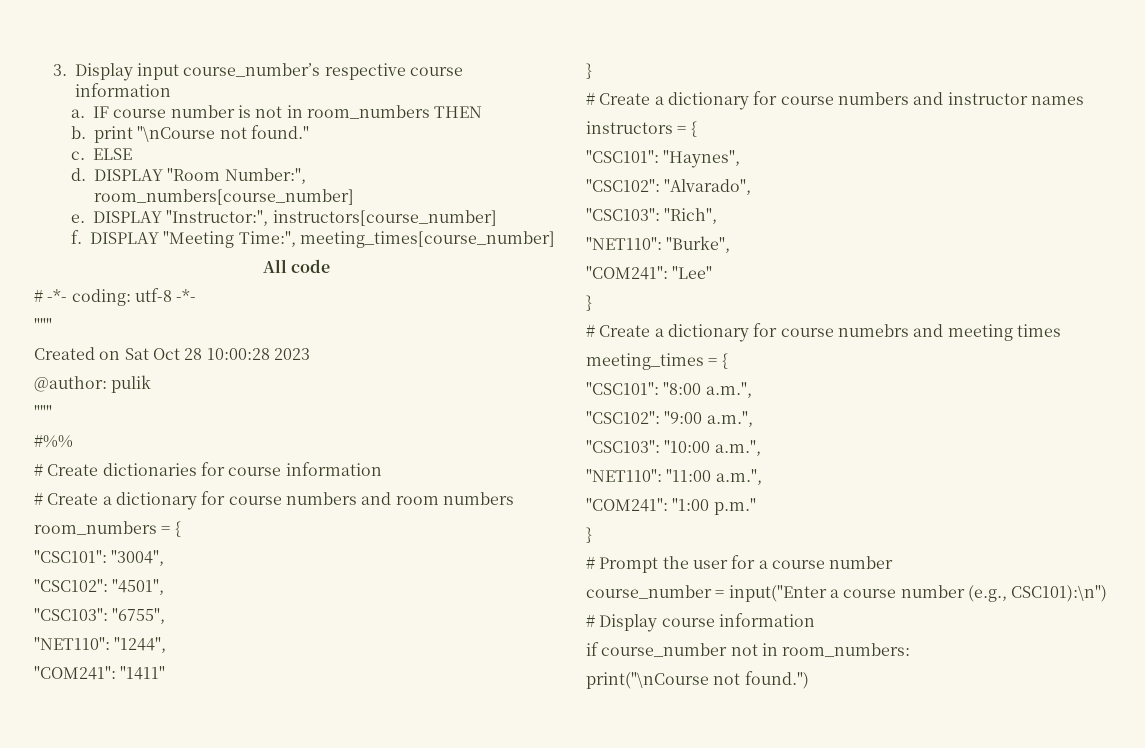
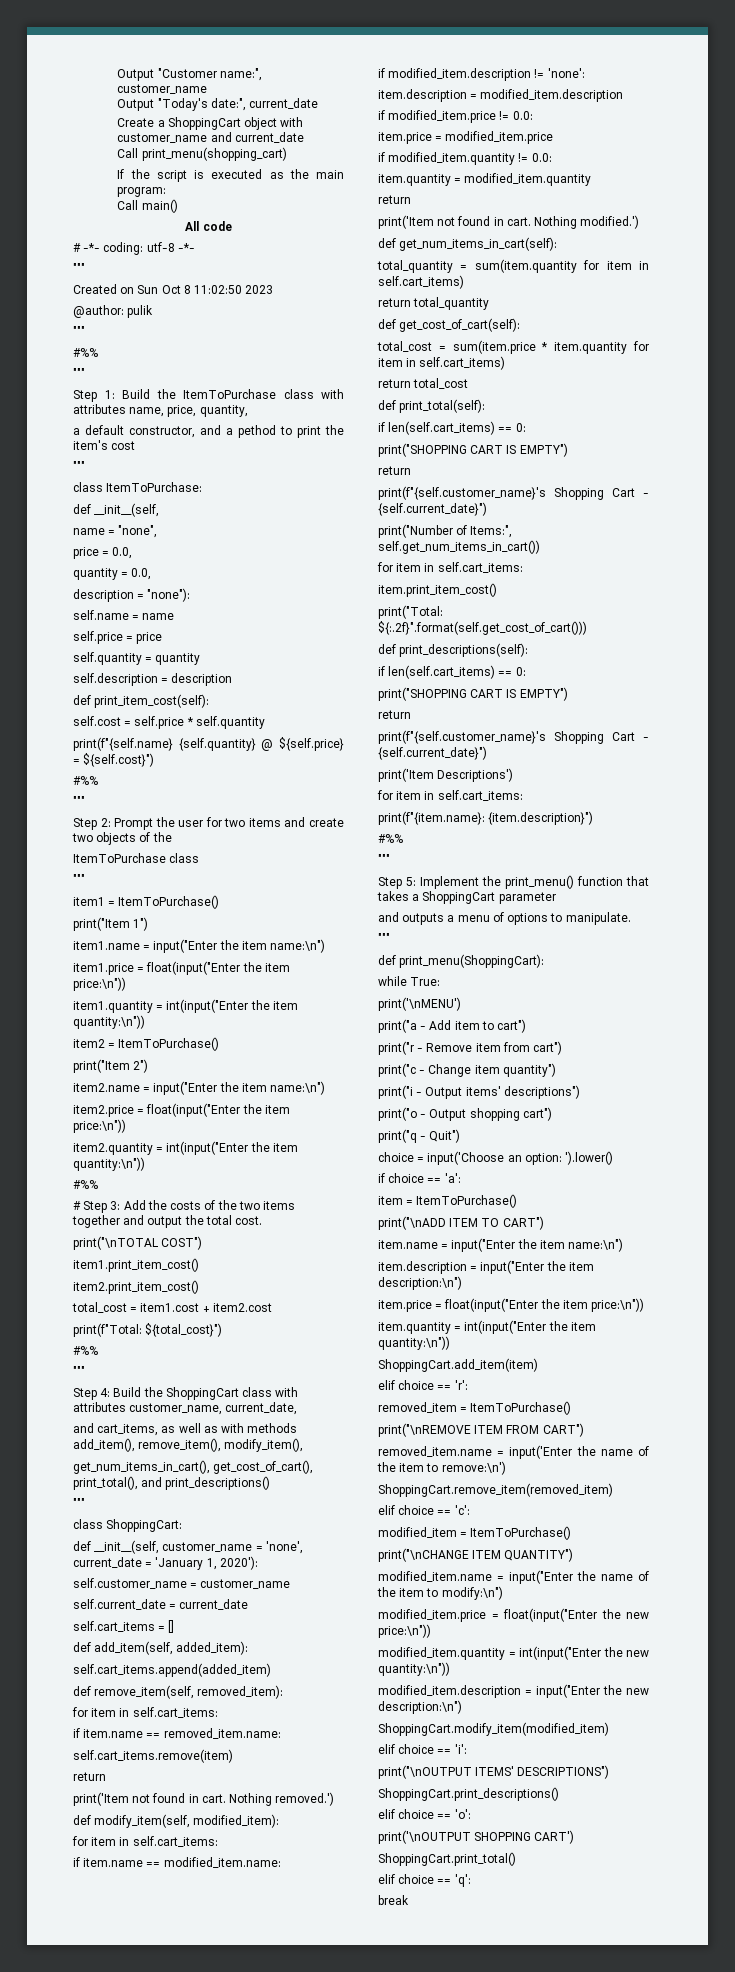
[52,63,463,81] [74,83,171,97] [71,105,483,119] [71,125,310,143] [71,148,133,160] [71,168,306,184] [94,189,355,205] [71,210,497,226] [71,230,556,248] 3. Display input course_number’s respective course information // a. IF course number is not in room_numbers THEN // b. print "\nCourse not found." // c. ELSE // d. DISPLAY "Room Number:", room_numbers[course_number] // e. DISPLAY "Instructor:", instructors[course_number] // f. DISPLAY "Meeting Time:", meeting_times[course_number] -> [117,68,262,81] [117,84,208,94] [117,98,319,111] [117,117,304,130] [117,132,304,143] [117,147,287,161] [117,169,344,182] [117,187,167,197] [117,199,178,213] Output "Customer name:", customer_name // Output "Today's date:", current_date // Create a ShoppingCart object with customer_name and current_date // Call print_menu(shopping_cart) // If the script is executed as the main program: // Call main()
[124,348,270,360] Sat Oct 28 10:00:28 -> [137,285,243,294] Sun Oct 8 11:02:50
[34,462,382,476] [34,491,514,510] [34,521,181,537] [34,550,165,566] [34,579,165,595] [34,608,166,624] [34,637,167,653] [34,666,166,680] [586,63,592,79] [586,91,1084,110] [586,121,697,137] [586,150,741,168] [586,179,752,195] [586,208,718,224] [586,236,731,253] [586,266,713,280] [586,295,592,311] [586,323,1061,342] [586,353,728,370] [586,382,752,398] [586,411,753,427] [586,440,761,456] [586,469,762,485] [586,498,756,515] [586,527,592,543] [586,555,894,573] [586,585,1108,602] [586,613,815,632] [586,642,911,657] [586,671,809,689] # Create dictionaries for course information // # Create a dictionary for course numbers and room numbers // room_numbers = { // "CSC101": "3004", // "CSC102": "4501", // "CSC103": "6755", // "NET110": "1244", // "COM241": "1411" // } // # Create a dictionary for course numbers and instructor names // instructors = { // "CSC101": "Haynes", // "CSC102": "Alvarado", // "CSC103": "Rich", // "NET110": "Burke", // "COM241": "Lee" // } // # Create a dictionary for course numebrs and meeting times // meeting_times = { // "CSC101": "8:00 a.m.", // "CSC102": "9:00 a.m.", // "CSC103": "10:00 a.m.", // "NET110": "11:00 a.m.", // "COM241": "1:00 p.m." // } // # Prompt the user for a course number // course_number = input("Enter a course number (e.g., CSC101):\n") // # Display course information // if course_number not in room_numbers: // print("\nCourse not found.") -> [73,368,85,378] [73,389,344,402] [73,404,248,417] [73,425,344,438] [73,440,136,450] [73,461,85,471] [73,482,203,492] [73,503,160,517] [73,525,158,538] [73,547,133,559] [73,568,152,580] [73,588,191,602] [73,610,175,620] [73,631,163,644] [73,652,201,665] [73,673,233,686] [73,694,210,708] [73,716,265,729] [73,737,345,751] [73,753,155,767] [73,776,98,785] [73,796,85,806] [73,817,344,830] [72,832,172,845] [73,853,200,863] [73,874,85,884] [73,895,220,909] [73,917,149,931] [73,939,326,953] [73,961,290,975] [73,977,126,991] [73,999,298,1013] [73,1015,145,1029] [73,1037,220,1051] [73,1059,149,1073] [73,1081,326,1095] [73,1103,290,1117] [73,1119,126,1133] [73,1141,298,1155] [73,1157,145,1171] [73,1180,98,1189] [73,1200,296,1213] [72,1215,263,1228] [73,1236,203,1250] [73,1258,199,1272] [73,1280,199,1294] [72,1302,272,1313] [73,1323,223,1337] [73,1346,98,1355] [73,1366,85,1376] [73,1387,299,1400] [73,1402,298,1415] [73,1423,298,1436] [73,1438,304,1452] [73,1460,314,1474] [73,1476,271,1490] [73,1498,85,1508] [73,1519,183,1532] [73,1540,303,1554] [73,1556,258,1570] [73,1578,291,1589] [73,1599,249,1610] [73,1620,175,1633] [73,1641,249,1655] [73,1663,271,1677] [73,1685,284,1699] [72,1707,218,1718] [73,1728,281,1739] [73,1749,233,1763] [73,1772,106,1781] [73,1792,335,1806] [73,1814,280,1828] [72,1836,218,1847] [73,1857,281,1868] [378,68,585,81] [378,89,624,102] [378,110,533,123] [378,131,554,144] [378,152,552,165] [378,173,592,186] [378,195,411,204] [378,215,640,229] [378,237,558,251] [377,259,649,273] [378,275,464,289] [378,297,490,310] [378,318,521,332] [377,340,649,354] [378,356,506,370] [378,378,469,389] [378,399,486,413] [378,421,526,435] [378,443,568,457] [378,466,411,475] [378,486,649,500] [378,502,487,516] [378,524,513,538] [378,540,540,554] [377,562,523,573] [378,583,497,597] [378,605,443,619] [378,621,587,635] [378,643,529,657] [378,665,526,679] [378,687,568,701] [378,710,411,719] [378,730,649,744] [378,746,487,760] [378,768,514,782] [377,790,523,801] [378,811,594,825] [378,834,403,843] [378,854,390,864] [378,875,649,889] [377,891,556,904] [378,912,631,925] [378,933,390,943] [378,954,545,968] [378,976,441,986] [378,997,461,1011] [378,1019,527,1033] [378,1041,563,1055] [378,1063,556,1077] [378,1085,580,1099] [378,1107,552,1121] [378,1129,461,1143] [378,1151,614,1165] [378,1173,461,1183] [378,1194,518,1208] [378,1216,544,1230] [378,1238,624,1252] [378,1260,594,1274] [378,1276,462,1290] [378,1298,645,1312] [378,1320,596,1334] [378,1336,450,1350] [378,1358,538,1372] [378,1380,468,1390] [378,1401,572,1415] [378,1423,584,1437] [378,1445,649,1459] [377,1461,506,1475] [378,1483,613,1497] [378,1505,470,1515] [378,1526,572,1540] [378,1548,574,1562] [378,1570,649,1584] [377,1586,503,1600] [378,1608,649,1622] [378,1624,431,1638] [378,1646,649,1660] [378,1662,450,1676] [378,1684,649,1698] [378,1700,462,1714] [378,1722,609,1736] [378,1744,467,1754] [378,1765,610,1779] [378,1787,559,1801] [378,1809,471,1819] [378,1830,575,1844] [378,1852,516,1866] [378,1874,471,1887] [378,1895,409,1905] """ // Step 1: Build the ItemToPurchase class with attributes name, price, quantity, // a default constructor, and a pethod to print the item's cost // """ // class ItemToPurchase: // def __init__(self, // name = "none", // price = 0.0, // quantity = 0.0, // description = "none"): // self.name = name // self.price = price // self.quantity = quantity // self.description = description // def print_item_cost(self): // self.cost = self.price * self.quantity // print(f"{self.name} {self.quantity} @ ${self.price} = ${self.cost}") // #%% // """ // Step 2: Prompt the user for two items and create two objects of the // ItemToPurchase class // """ // item1 = ItemToPurchase() // print("Item 1") // item1.name = input("Enter the item name:\n") // item1.price = float(input("Enter the item price:\n")) // item1.quantity = int(input("Enter the item quantity:\n")) // item2 = ItemToPurchase() // print("Item 2") // item2.name = input("Enter the item name:\n") // item2.price = float(input("Enter the item price:\n")) // item2.quantity = int(input("Enter the item quantity:\n")) // #%% // # Step 3: Add the costs of the two items together and output the total cost. // print("\nTOTAL COST") // item1.print_item_cost() // item2.print_item_cost() // total_cost = item1.cost + item2.cost // print(f"Total: ${total_cost}") // #%% // """ // Step 4: Build the ShoppingCart class with attributes customer_name, current_date, // and cart_items, as well as with methods add_item(), remove_item(), modify_item(), // get_num_items_in_cart(), get_cost_of_cart(), print_total(), and print_descriptions() // """ // class ShoppingCart: // def __init__(self, customer_name = 'none', current_date = 'January 1, 2020'): // self.customer_name = customer_name // self.current_date = current_date // self.cart_items = [] // def add_item(self, added_item): // self.cart_items.append(added_item) // def remove_item(self, removed_item): // for item in self.cart_items: // if item.name == removed_item.name: // self.cart_items.remove(item) // return // print('Item not found in cart. Nothing removed.') // def modify_item(self, modified_item): // for item in self.cart_items: // if item.name == modified_item.name: // if modified_item.description != 'none': // item.description = modified_item.description // if modified_item.price != 0.0: // item.price = modified_item.price // if modified_item.quantity != 0.0: // item.quantity = modified_item.quantity // return // print('Item not found in cart. Nothing modified.') // def get_num_items_in_cart(self): // total_quantity = sum(item.quantity for item in self.cart_items) // return total_quantity // def get_cost_of_cart(self): // total_cost = sum(item.price * item.quantity for item in self.cart_items) // return total_cost // def print_total(self): // if len(self.cart_items) == 0: // print("SHOPPING CART IS EMPTY") // return // print(f"{self.customer_name}'s Shopping Cart - {self.current_date}") // print("Number of Items:", self.get_num_items_in_cart()) // for item in self.cart_items: // item.print_item_cost() // print("Total: ${:.2f}".format(self.get_cost_of_cart())) // def print_descriptions(self): // if len(self.cart_items) == 0: // print("SHOPPING CART IS EMPTY") // return // print(f"{self.customer_name}'s Shopping Cart - {self.current_date}") // print('Item Descriptions') // for item in self.cart_items: // print(f"{item.name}: {item.description}") // #%% // """ // Step 5: Implement the print_menu() function that takes a ShoppingCart parameter // and outputs a menu of options to manipulate. // """ // def print_menu(ShoppingCart): // while True: // print('\nMENU') // print("a - Add item to cart") // print("r - Remove item from cart") // print("c - Change item quantity") // print("i - Output items' descriptions") // print("o - Output shopping cart") // print("q - Quit") // choice = input('Choose an option: ').lower() // if choice == 'a': // item = ItemToPurchase() // print("\nADD ITEM TO CART") // item.name = input("Enter the item name:\n") // item.description = input("Enter the item description:\n") // item.price = float(input("Enter the item price:\n")) // item.quantity = int(input("Enter the item quantity:\n")) // ShoppingCart.add_item(item) // elif choice == 'r': // removed_item = ItemToPurchase() // print("\nREMOVE ITEM FROM CART") // removed_item.name = input('Enter the name of the item to remove:\n') // ShoppingCart.remove_item(removed_item) // elif choice == 'c': // modified_item = ItemToPurchase() // print("\nCHANGE ITEM QUANTITY") // modified_item.name = input("Enter the name of the item to modify:\n") // modified_item.price = float(input("Enter the new price:\n")) // modified_item.quantity = int(input("Enter the new quantity:\n")) // modified_item.description = input("Enter the new description:\n") // ShoppingCart.modify_item(modified_item) // elif choice == 'i': // print("\nOUTPUT ITEMS' DESCRIPTIONS") // ShoppingCart.print_descriptions() // elif choice == 'o': // print('\nOUTPUT SHOPPING CART') // ShoppingCart.print_total() // elif choice == 'q': // break

